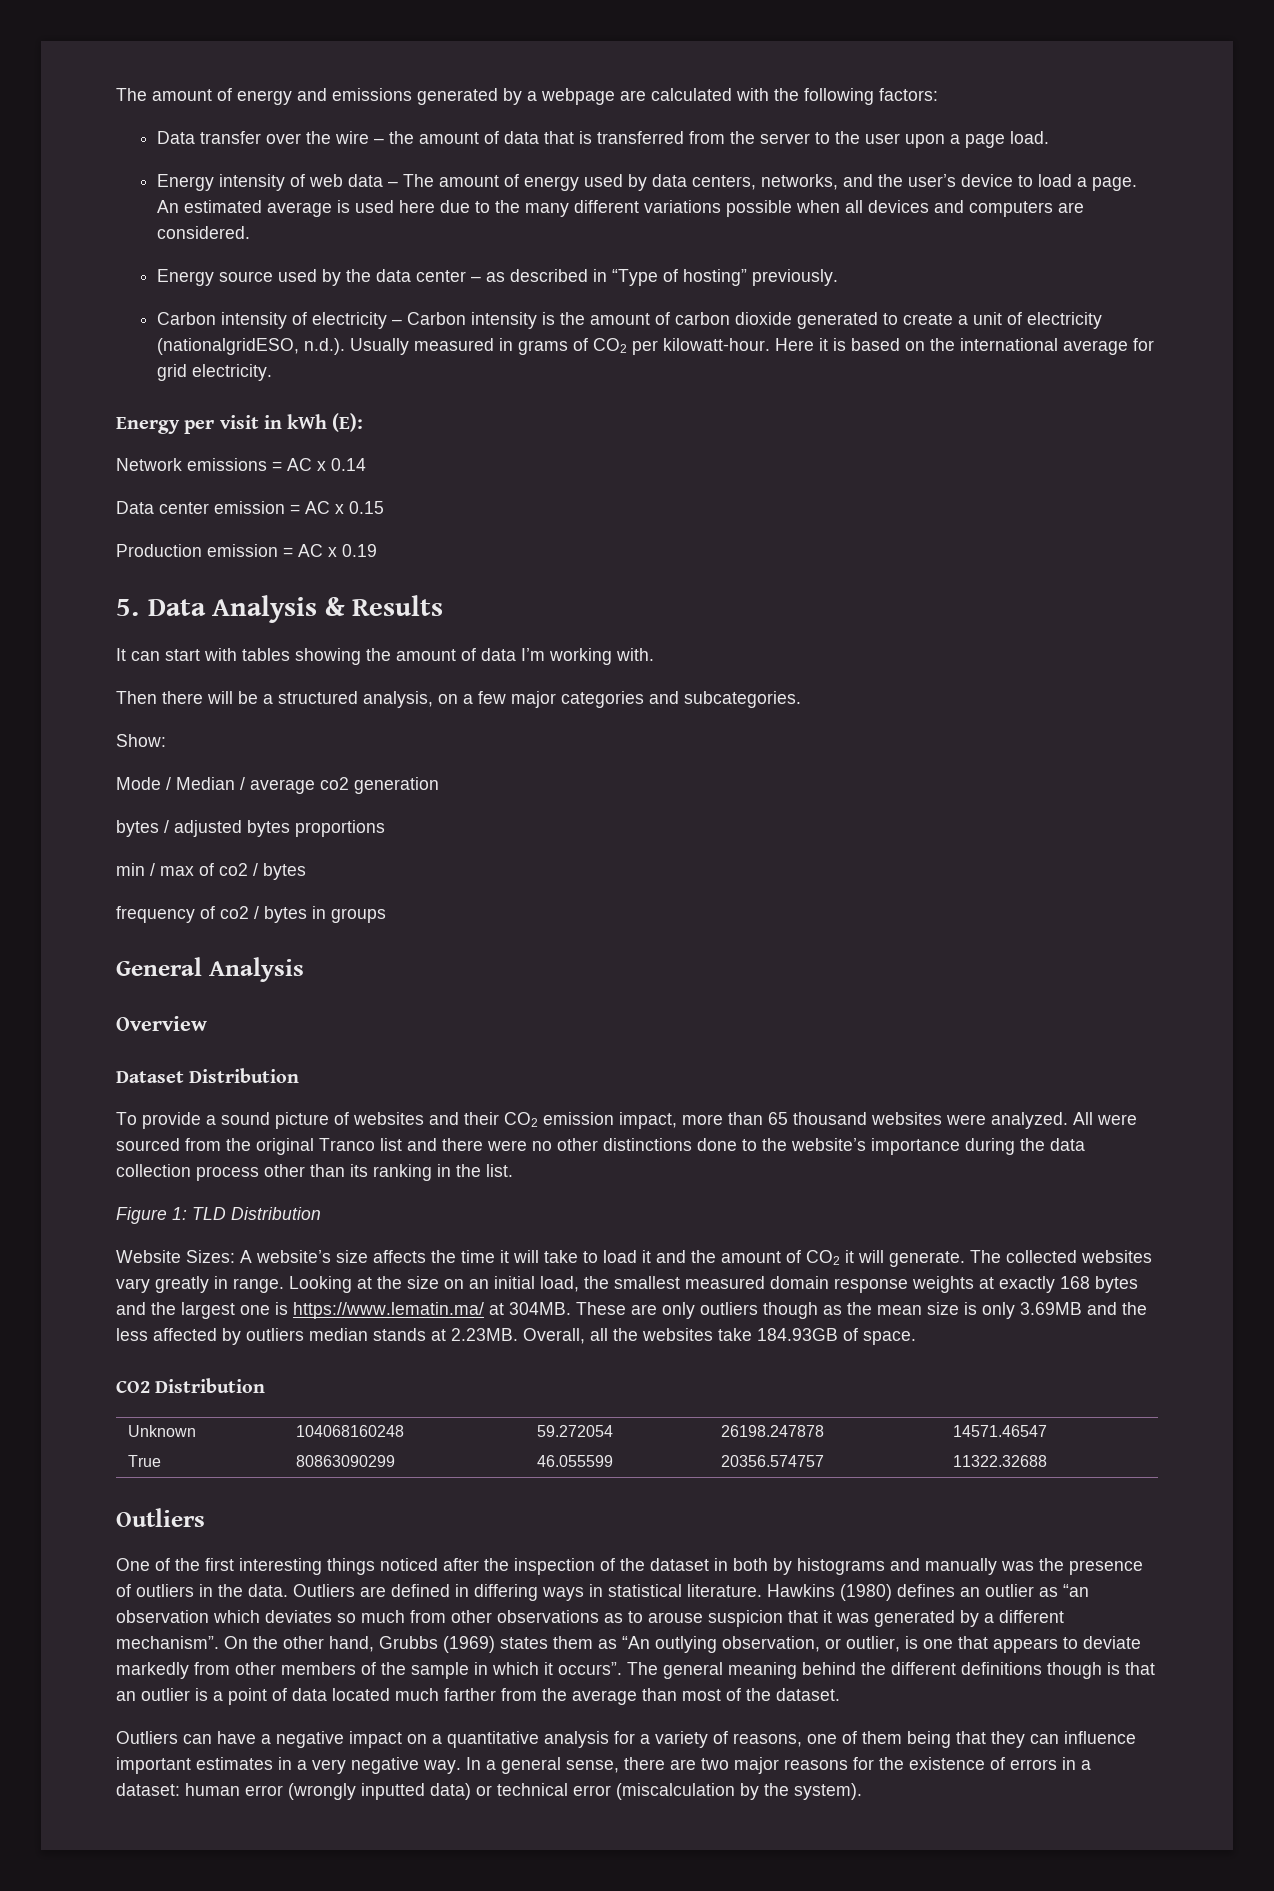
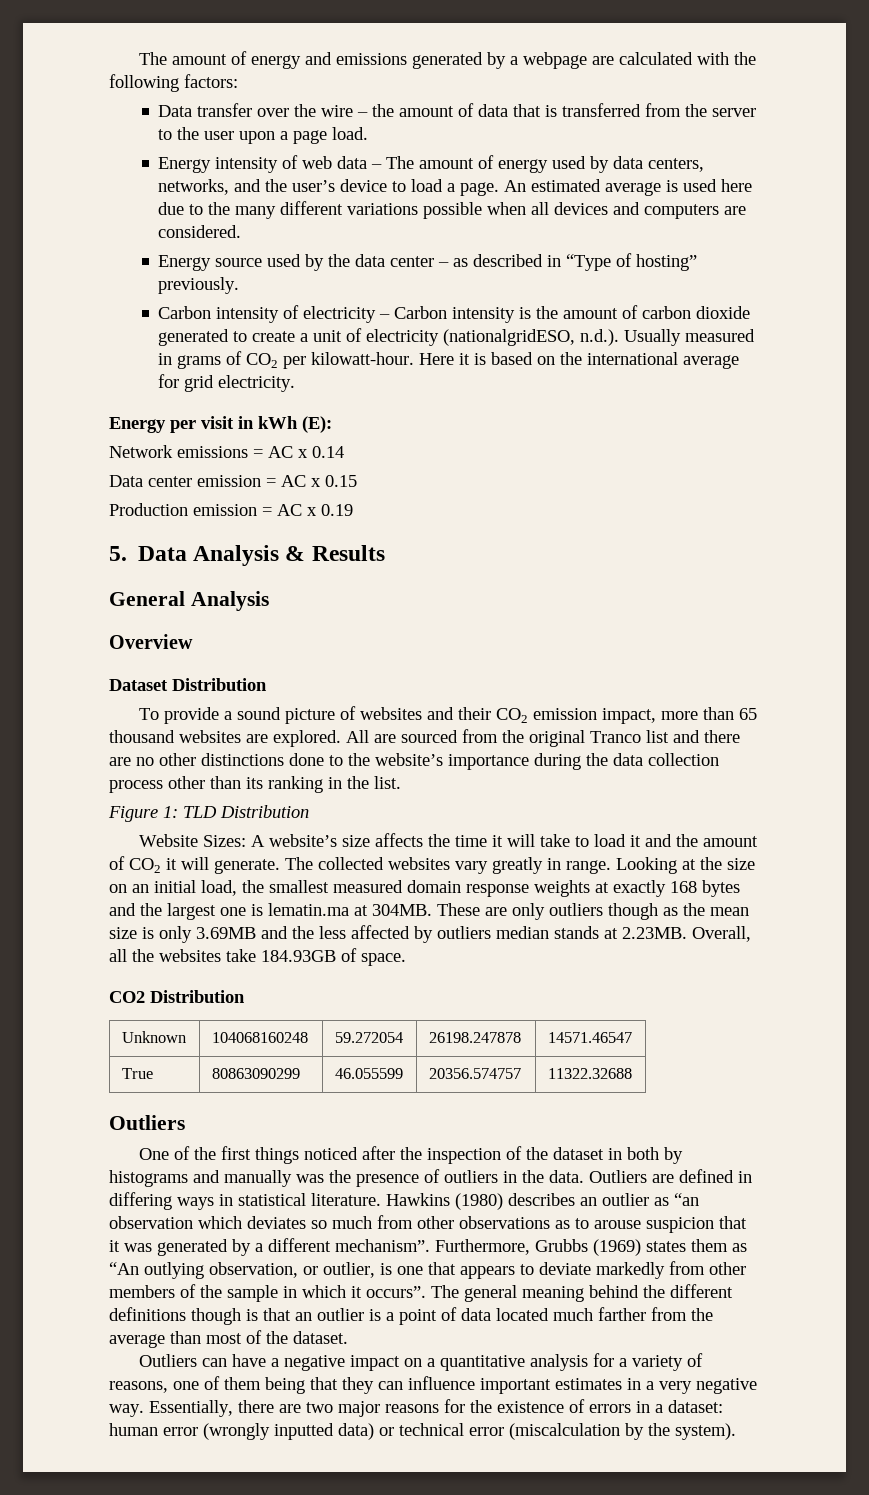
[116,648,654,665] [116,691,801,708] [116,734,166,747] [116,777,439,794] [116,820,385,837] [116,863,306,880] [116,906,386,923] // It can start with tables showing the amount of data I’m working with. // Then there will be a structured analysis, on a few major categories and subcategories. // Show: // Mode / Median / average co2 generation // bytes / adjusted bytes proportions // min / max of co2 / bytes // frequency of co2 / bytes in groups -> (385, 553) none
[946,1112,1137,1129] were analyzed. All were -> [246,730,396,747] are explored. All are
[487,1140,527,1151] were -> [109,757,131,766] are
[293,1302,484,1319] https://www.lematin.ma/ -> [268,903,349,916] lematin.ma
[239,1558,322,1575] interesting -> (252, 1153) none
[897,1584,955,1597] defines -> [508,1193,575,1206] describes
[224,1636,374,1652] On the other hand, -> [435,1239,530,1255] Furthermore,
[466,1757,619,1774] In a general sense, -> [149,1400,233,1417] Essentially,

